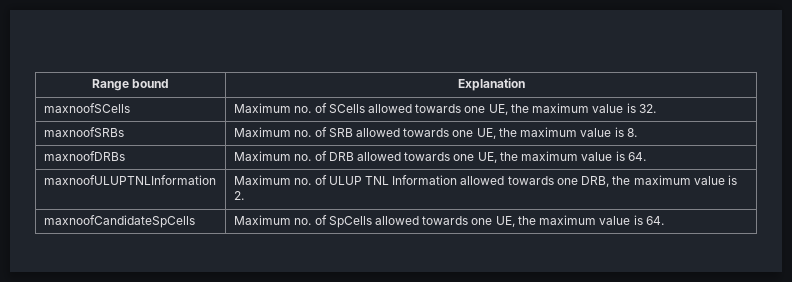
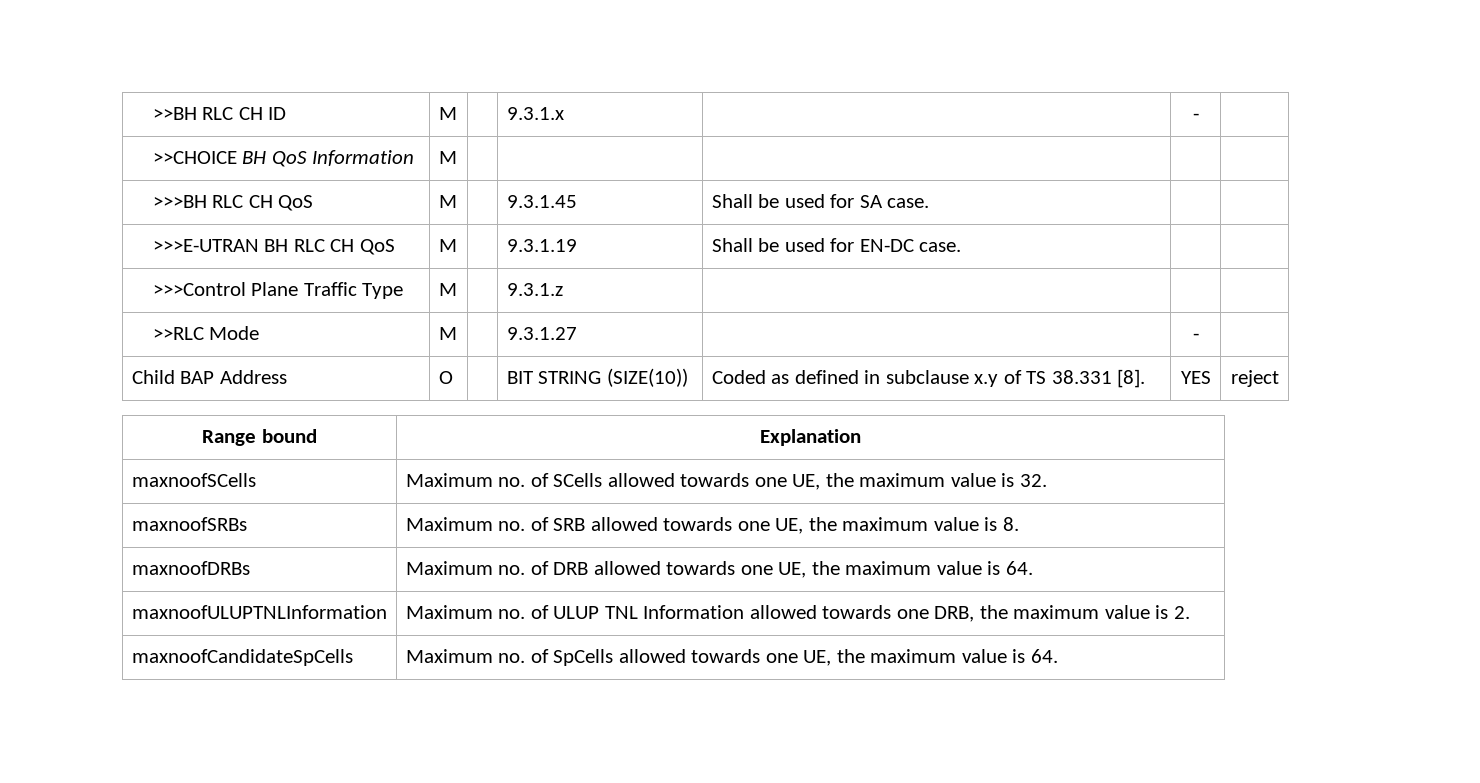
(91, 85) none -> [152,107,287,120] [438,107,457,120] [506,107,564,120] [1192,113,1199,120] [152,150,415,167] [438,151,457,164] [152,195,314,211] [438,195,457,208] [506,195,577,208] [711,194,930,208] [152,239,395,255] [438,239,457,252] [506,239,577,252] [711,238,962,252] [152,282,404,299] [438,283,457,296] [506,283,563,296] [152,326,260,340] [438,327,457,340] [506,327,577,340] [1192,333,1199,340] [131,370,287,384] [438,371,453,384] [506,368,688,387] [711,369,1146,388] [1180,371,1211,384] [1230,370,1279,387] >>BH RLC CH ID | M | | 9.3.1.x | | - | // >>CHOICE BH QoS Information | M | | | | | // >>>BH RLC CH QoS | M | | 9.3.1.45 | Shall be used for SA case. | | // >>>E-UTRAN BH RLC CH QoS | M | | 9.3.1.19 | Shall be used for EN-DC case. | | // >>>Control Plane Traffic Type | M | | 9.3.1.z | | | // >>RLC Mode | M | | 9.3.1.27 | | - | // Child BAP Address | O | | BIT STRING (SIZE(10)) | Coded as defined in subclause x.y of TS 38.331 [8]. | YES | reject //

